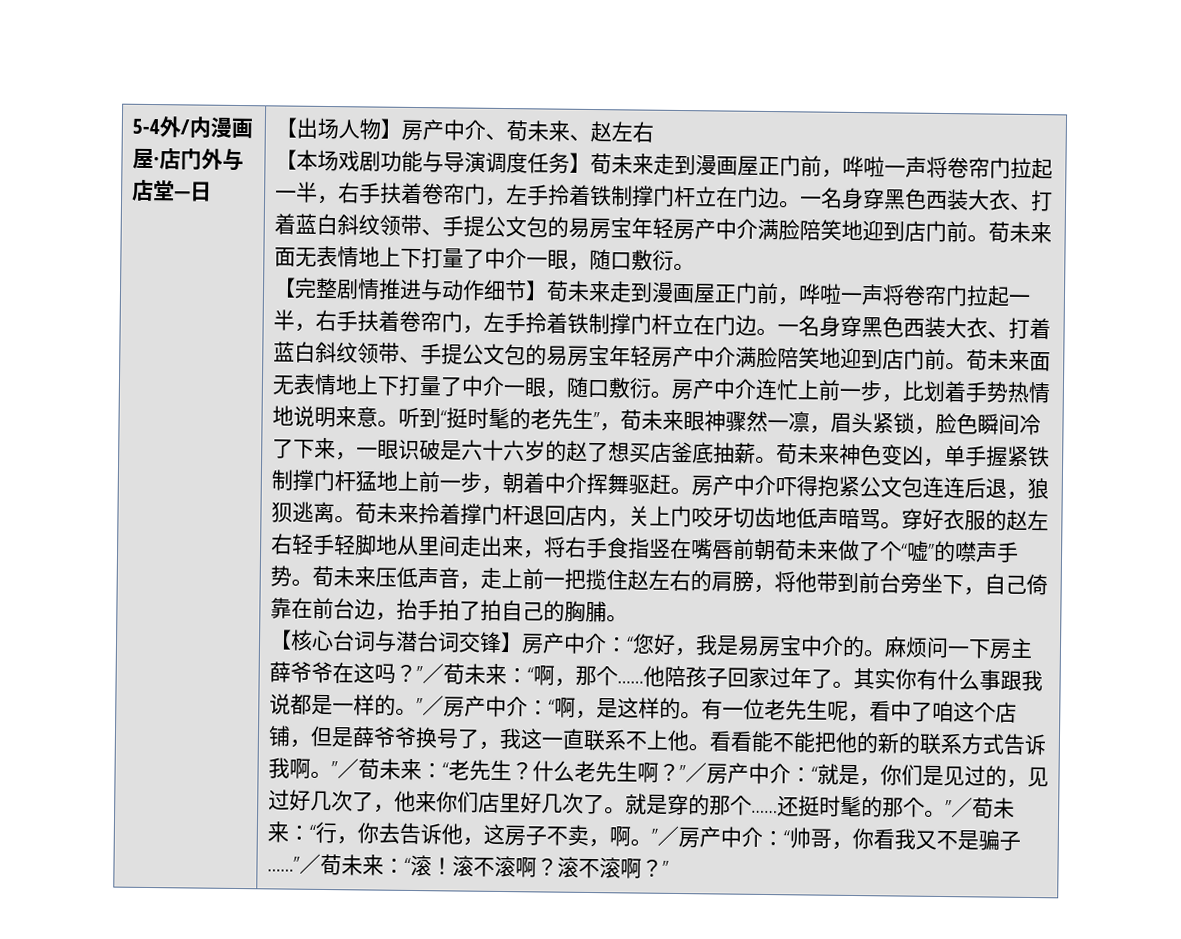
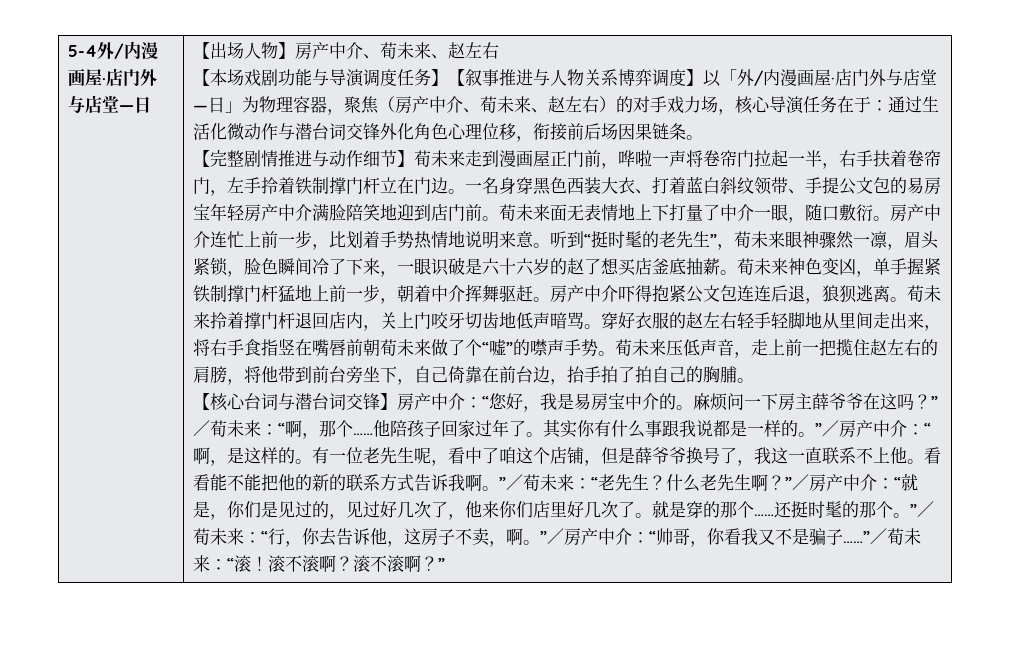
[589,152,1053,180] [274,181,1053,212] [273,213,1052,244] [273,245,674,271] 荀未来走到漫画屋正门前，哗啦一声将卷帘门拉起一半，右手扶着卷帘门，左手拎着铁制撑门杆立在门边。一名身穿黑色西装大衣、打着蓝白斜纹领带、手提公文包的易房宝年轻房产中介满脸陪笑地迎到店门前。荀未来面无表情地上下打量了中介一眼，随口敷衍 -> [448,69,938,87] [193,96,940,115] [193,123,687,142] 【叙事推进与人物关系博弈调度】以「外/内漫画屋·店门外与店堂—日」为物理容器，聚焦（房产中介、荀未来、赵左右）的对手戏力场，核心导演任务在于：通过生活化微动作与潜台词交锋外化角色心理位移，衔接前后场因果链条

